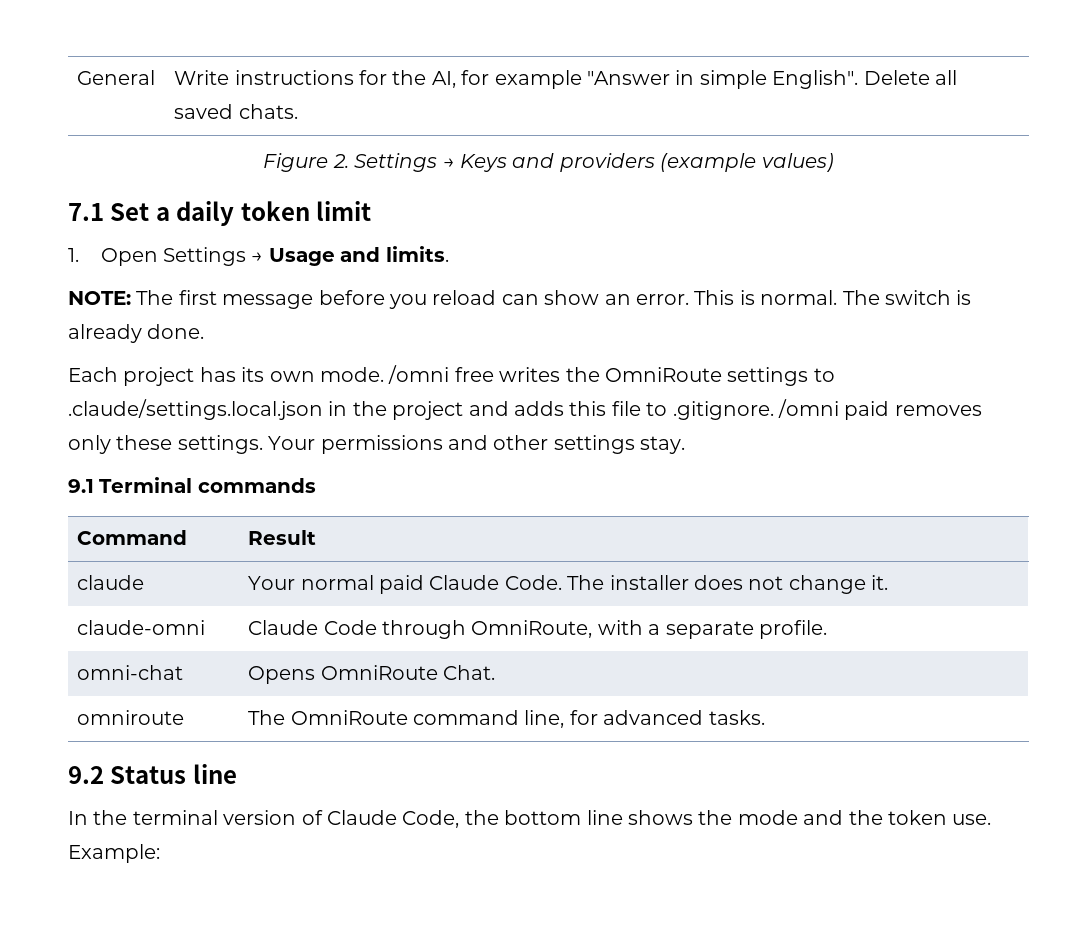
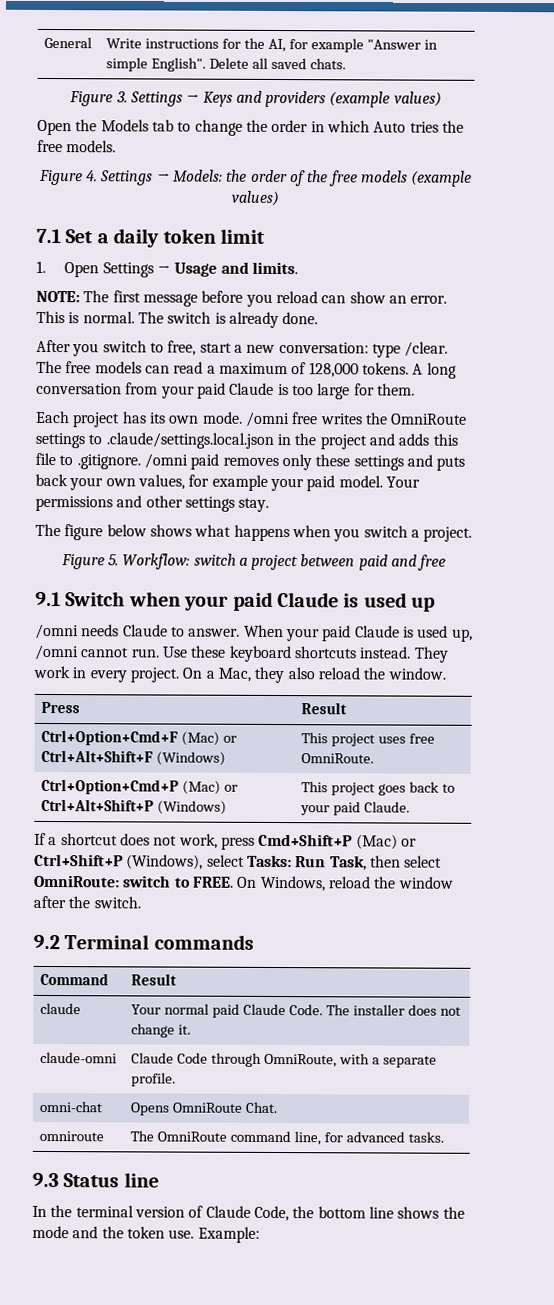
[332,154,349,168] 2. -> [115,91,128,103] 3.
(834, 162) none -> [37,119,464,136] [37,139,117,153] [38,169,473,187] [231,190,280,207] // Open the Models tab to change the order in which Auto tries the free models. // Figure 4. Settings → Models: the order of the free models (example values)
(205, 331) none -> [36,339,449,358] [36,360,457,379] [36,382,415,400] // After you switch to free, start a new conversation: type /clear. The free models can read a maximum of 128,000 tokens. A long conversation from your paid Claude is too large for them.
[177,435,263,454] settings. -> [353,454,466,471] [35,473,383,492] settings and puts back your own values, for example your paid model.
[68,479,94,493] 9.1 -> [35,523,473,542] [60,553,447,571] [35,591,436,612] [35,623,473,642] [34,644,449,663] [33,665,446,684] [41,701,81,714] [301,702,348,715] [41,729,238,746] [41,749,227,766] [301,732,436,747] [301,753,375,764] [41,778,239,795] [41,798,228,815] [301,781,455,796] [300,801,411,816] [34,832,417,850] [34,853,443,871] [33,874,454,892] [33,895,141,909] [33,934,60,950] The figure below shows what happens when you switch a project. // Figure 5. Workflow: switch a project between paid and free // 9.1 Switch when your paid Claude is used up // /omni needs Claude to answer. When your paid Claude is used up, /omni cannot run. Use these keyboard shortcuts instead. They work in every project. On a Mac, they also reload the window. // Press | Result // Ctrl+Option+Cmd+F (Mac) or Ctrl+Alt+Shift+F (Windows) | This project uses free OmniRoute. // Ctrl+Option+Cmd+P (Mac) or Ctrl+Alt+Shift+P (Windows) | This project goes back to your paid Claude. // If a shortcut does not work, press Cmd+Shift+P (Mac) or Ctrl+Shift+P (Windows), select Tasks: Run Task, then select OmniRoute: switch to FREE. On Windows, reload the window after the switch. // 9.2
[68,766,104,784] 9.2 -> [32,1172,59,1188] 9.3

